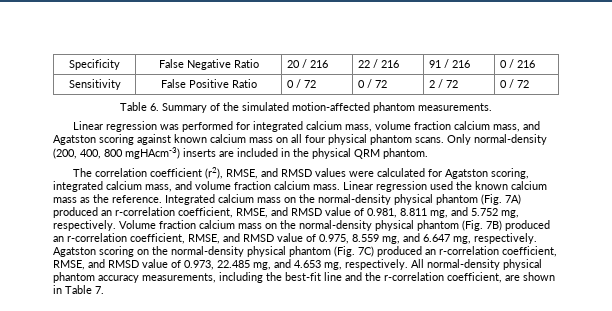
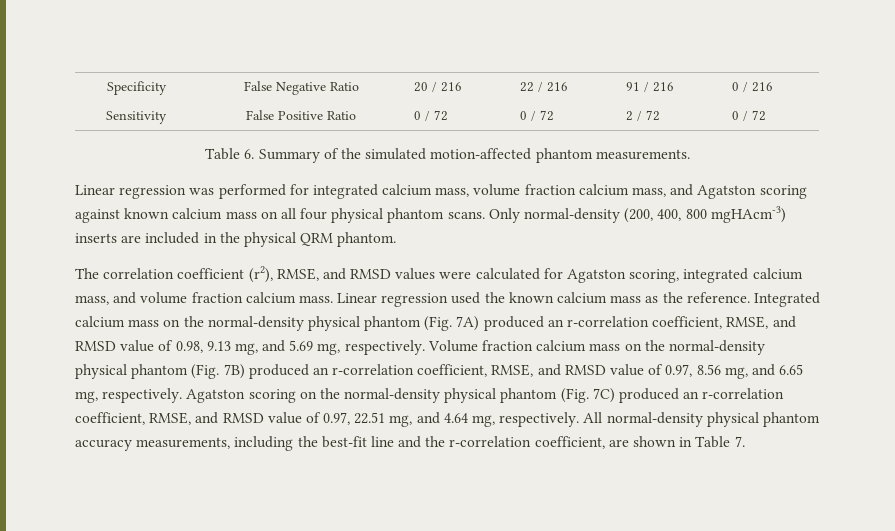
[367,207,498,218] 0.981, 8.811 mg, and 5.752 -> [175,340,314,355] 0.98, 9.13 mg, and 5.69
[319,233,450,244] 0.975, 8.559 mg, and 6.647 -> [665,364,804,379] 0.97, 8.56 mg, and 6.65
[184,259,321,270] 0.973, 22.485 mg, and 4.653 -> [323,412,468,427] 0.97, 22.51 mg, and 4.64

